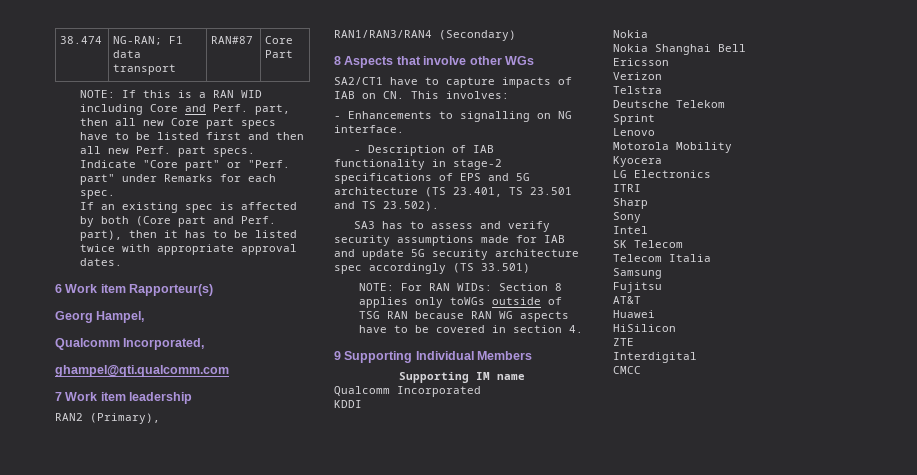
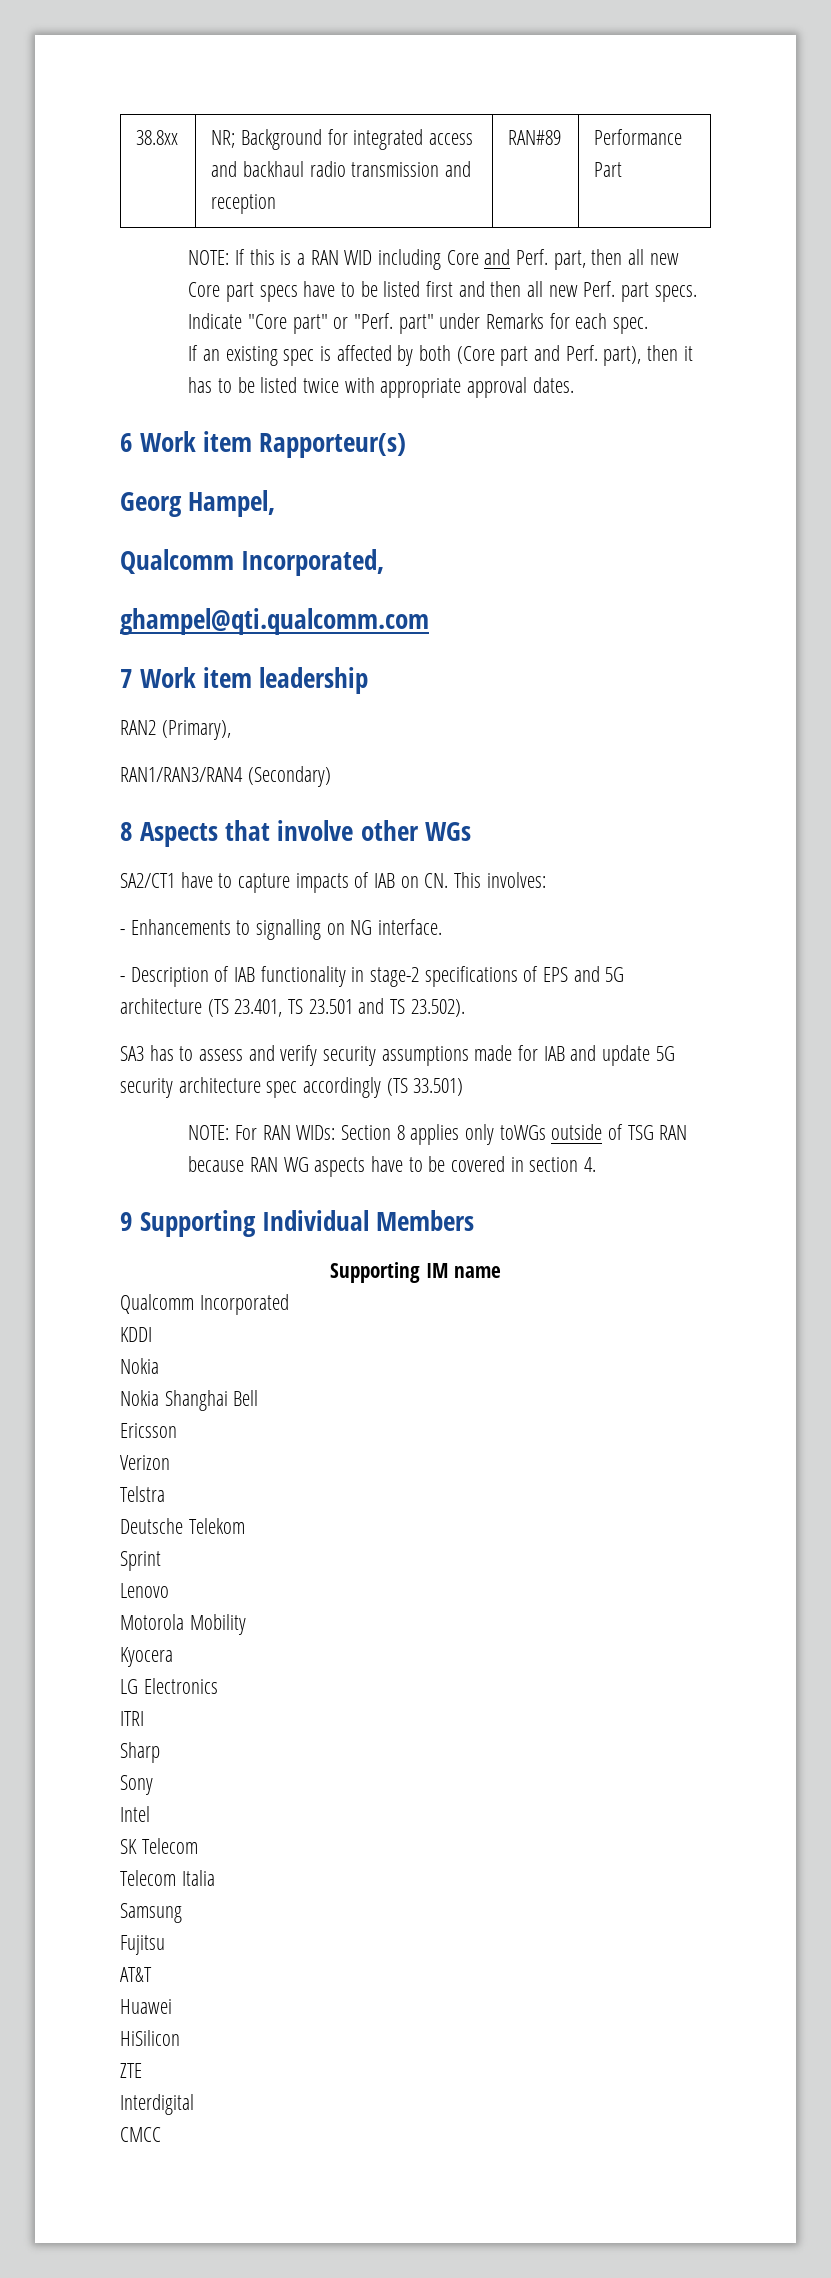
[60,36,103,44] [113,36,184,45] [113,50,142,58] [113,64,177,75] [211,36,254,44] [265,36,294,44] 38.474 | NG-RAN; F1 data transport | RAN#87 | Core -> [136,130,179,145] [211,129,474,150] [211,161,472,177] [211,194,277,214] [508,130,562,145] [594,129,683,145] 38.8xx | NR; Background for integrated access and backhaul radio transmission and reception | RAN#89 | Performance

